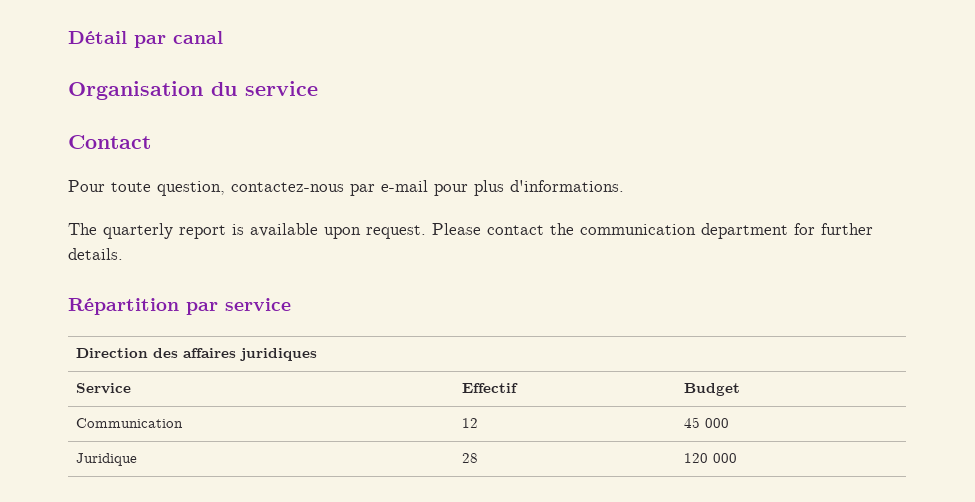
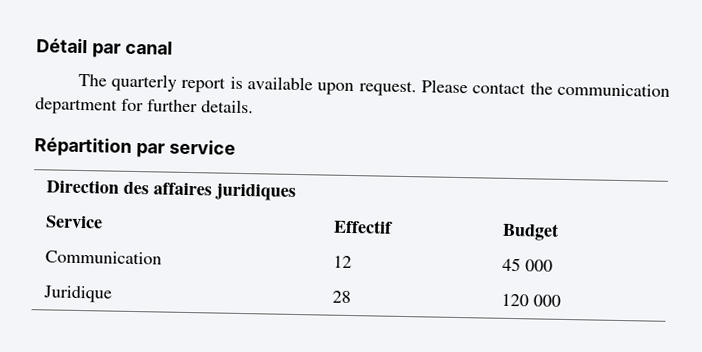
[68,81,318,100] [68,135,151,149] [68,180,624,196] // Organisation du service // Contact // Pour toute question, contactez-nous par e-mail pour plus d'informations. -> (173, 47) none

